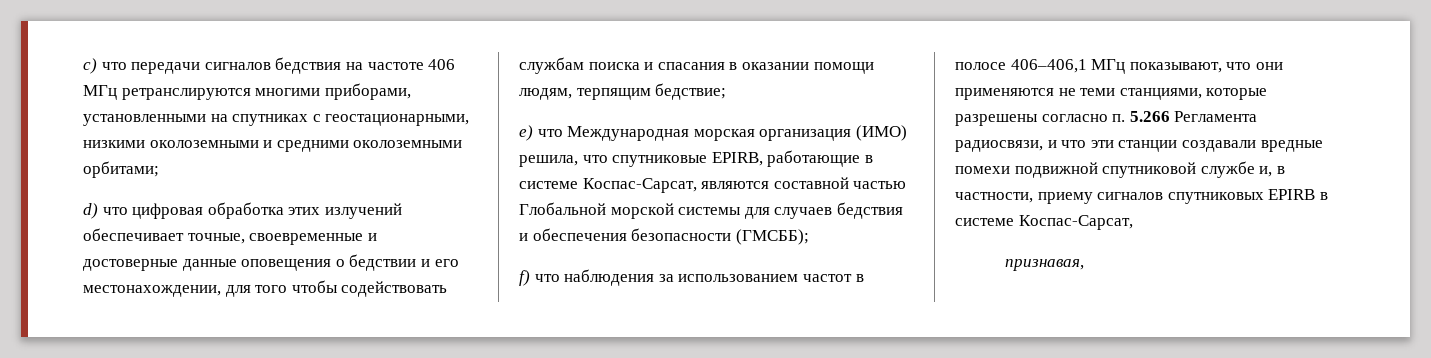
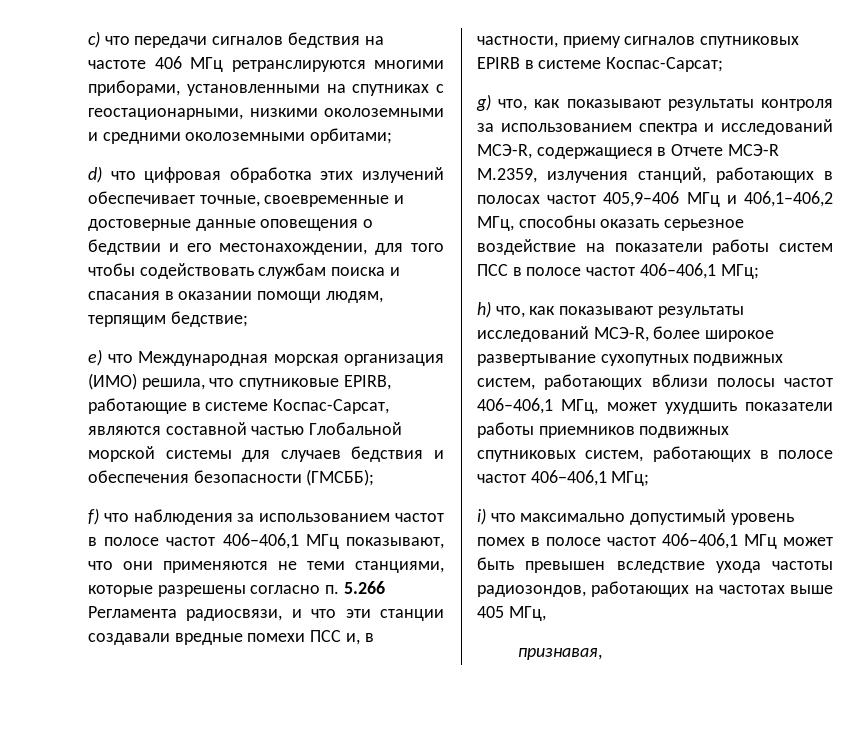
(1006, 66) none -> [166,537,216,546] частот
[1014,161,1255,178] подвижной спутниковой службе -> [310,630,342,642] ПСС
[1018,215,1133,230] Коспас-Сарсат, -> [606,57,724,72] [476,94,833,111] [477,119,833,135] [477,144,779,159] [477,167,833,183] [477,191,833,207] [477,215,745,231] [477,239,833,255] [477,263,759,279] [477,301,744,318] [477,326,775,342] [477,354,784,366] [477,374,833,390] [477,398,833,414] [477,422,730,438] [477,446,833,462] [477,470,650,486] [477,508,794,525] [477,533,833,549] [477,557,833,573] [477,581,833,597] [477,606,546,621] Коспас-Сарсат; // g) что, как показывают результаты контроля за использованием спектра и исследований МСЭ-R, содержащиеся в Отчете МСЭ-R M.2359, излучения станций, работающих в полосах частот 405,9–406 МГц и 406,1–406,2 МГц, способны оказать серьезное воздействие на показатели работы систем ПСС в полосе частот 406–406,1 МГц; // h) что, как показывают результаты исследований МСЭ-R, более широкое развертывание сухопутных подвижных систем, работающих вблизи полосы частот 406–406,1 МГц, может ухудшить показатели работы приемников подвижных спутниковых систем, работающих в полосе частот 406−406,1 МГц; // i) что максимально допустимый уровень помех в полосе частот 406–406,1 МГц может быть превышен вследствие ухода частоты радиозондов, работающих на частотах выше 405 МГц,

